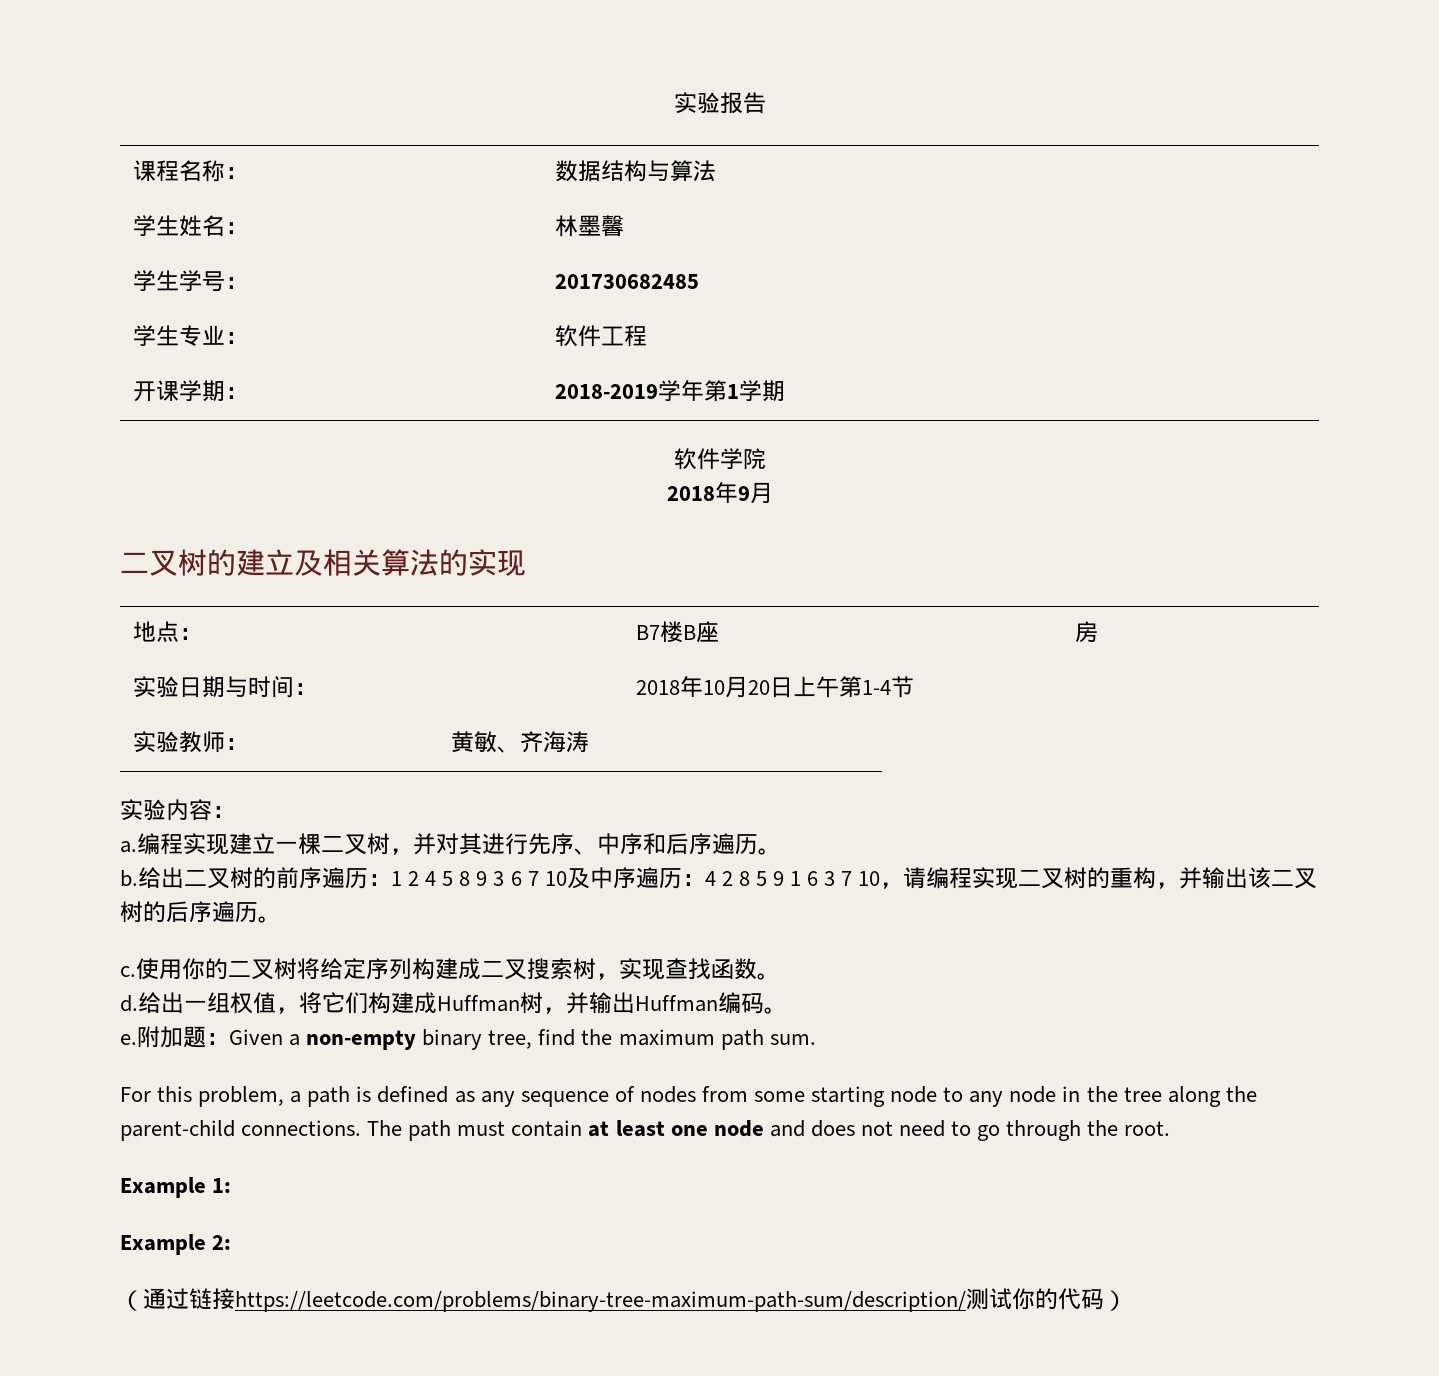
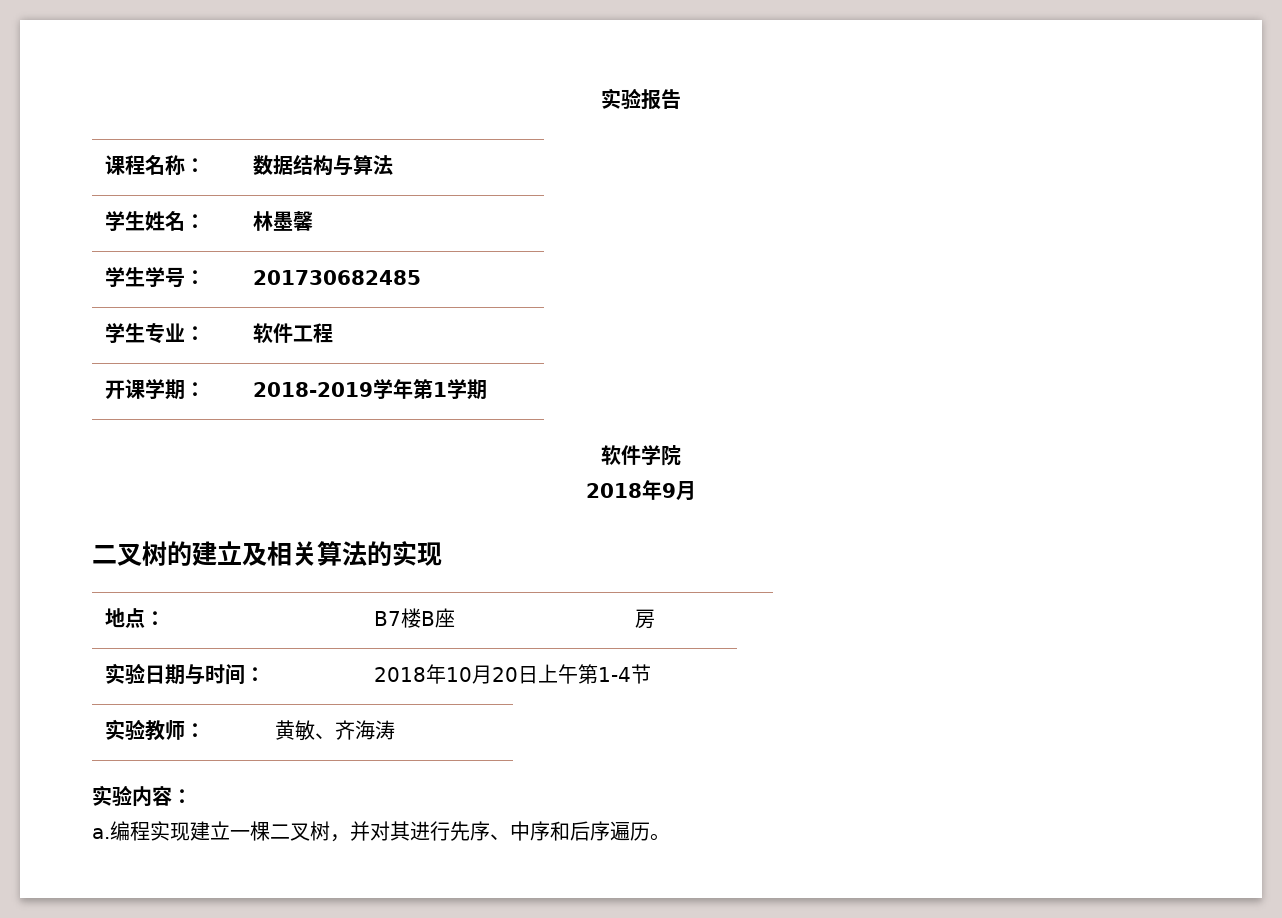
[120,867,1318,889] [120,901,281,923] [120,958,780,980] [120,992,787,1014] [120,1026,816,1050] [120,1086,1257,1107] [120,1120,1171,1141] [120,1177,232,1198] [120,1234,232,1255] [120,1288,1127,1312] // b.给出二叉树的前序遍历：1 2 4 5 8 9 3 6 7 10及中序遍历：4 2 8 5 9 1 6 3 7 10，请编程实现二叉树的重构，并输出该二叉树的后序遍历。 // c.使用你的二叉树将给定序列构建成二叉搜索树，实现查找函数。 // d.给出一组权值，将它们构建成Huffman树，并输出Huffman编码。 // e.附加题：Given a non-empty binary tree, find the maximum path sum. // For this problem, a path is defined as any sequence of nodes from some starting node to any node in the tree along the parent-child connections. The path must contain at least one node and does not need to go through the root. // Example 1: // Example 2: // （通过链接https://leetcode.com/problems/binary-tree-maximum-path-sum/description/测试你的代码） -> (670, 837) none

